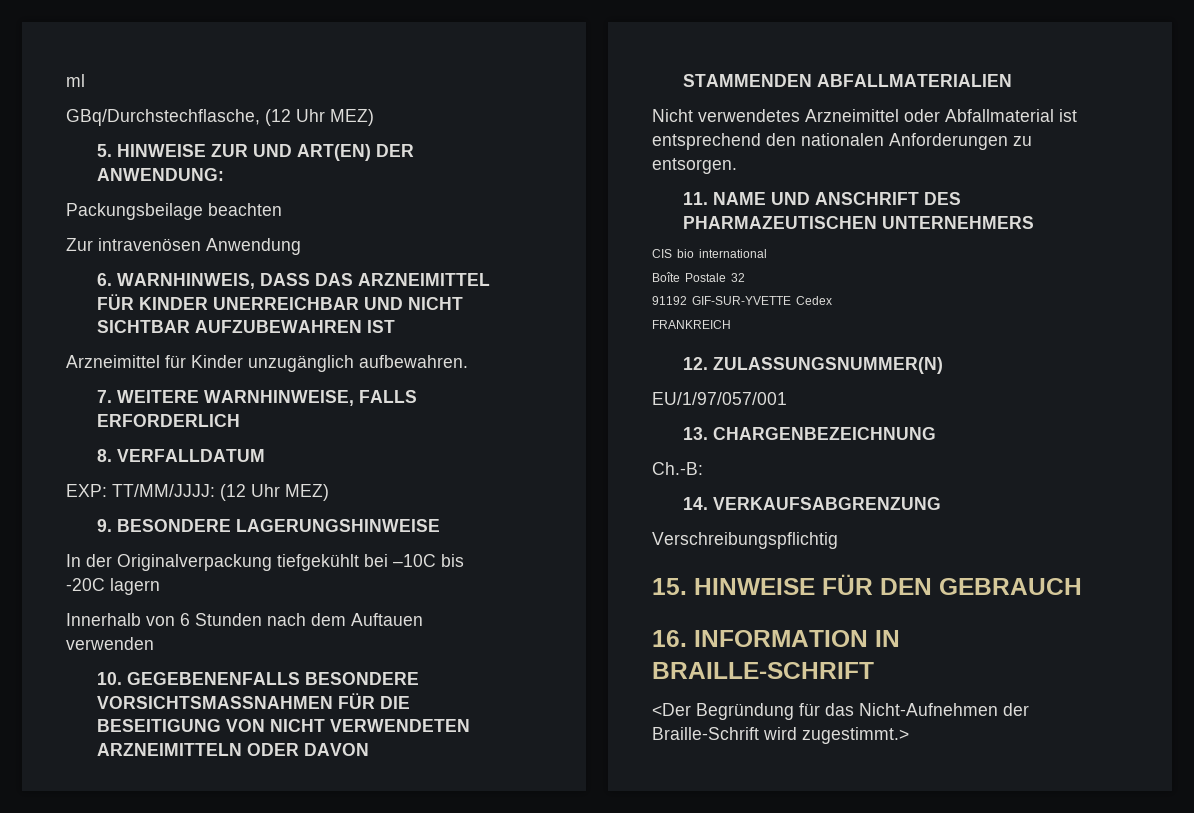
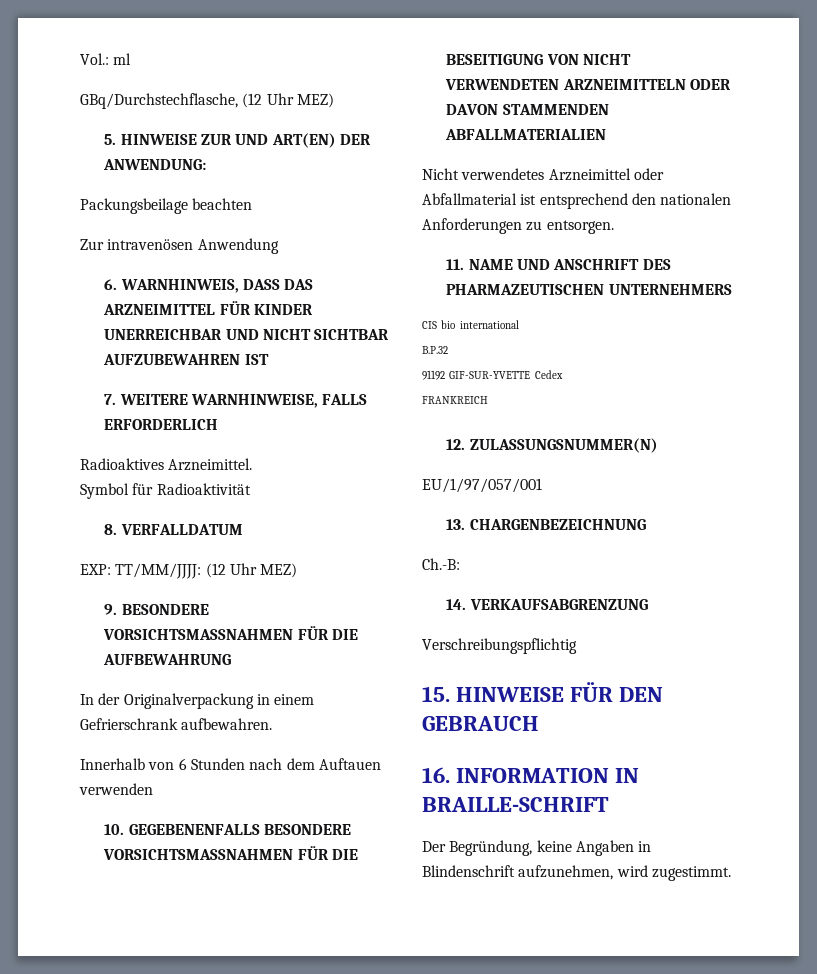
(66, 80) none -> [80,53,109,65] Vol.:
[66,355,468,372] // Arzneimittel für Kinder unzugänglich aufbewahren. -> (269, 359) none
(241, 420) none -> [80,458,253,471] [80,483,251,499] // Radioaktives Arzneimittel. // Symbol für Radioaktivität
[236,519,441,532] LAGERUNGSHINWEISE -> [103,626,359,640] [103,654,232,665] VORSICHTSMASSNAHMEN FÜR DIE AUFBEWAHRUNG
[277,554,464,571] [66,578,160,595] tiefgekühlt bei –10C bis -20C lagern -> [256,694,315,705] [80,718,273,730] in einem Gefrierschrank aufbewahren.
[652,272,745,282] Boîte Postale 32 -> [422,346,448,354] B.P.32
[652,703,1029,720] [652,727,909,744] <Der Begründung für das Nicht-Aufnehmen der Braille-Schrift wird zugestimmt.> -> [422,840,652,856] [422,865,731,881] Der Begründung, keine Angaben in Blindenschrift aufzunehmen, wird zugestimmt.

